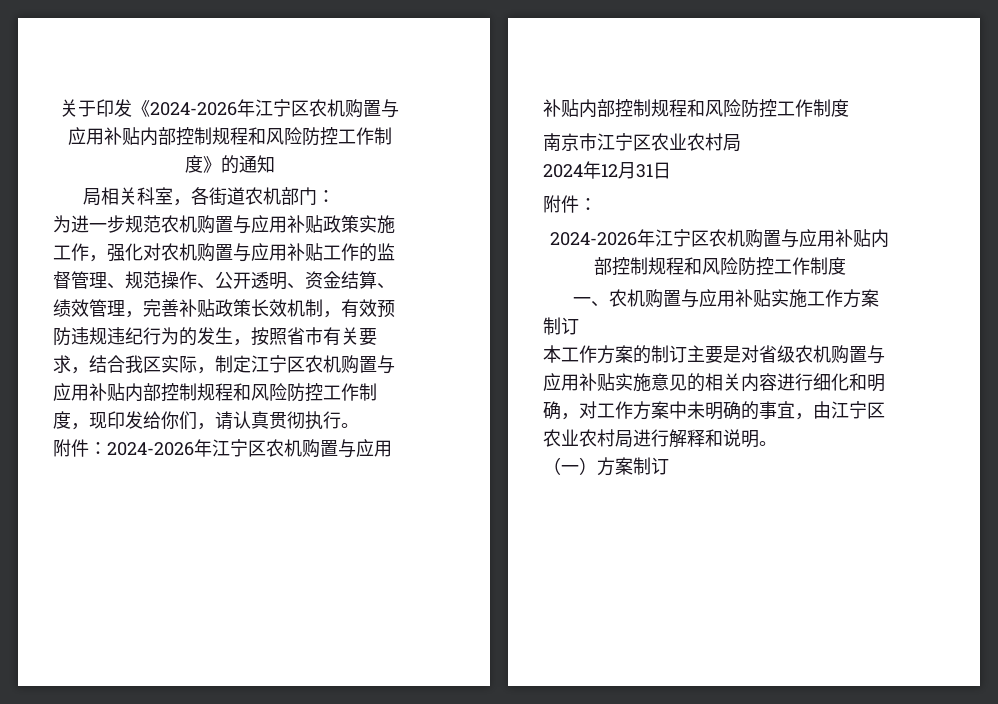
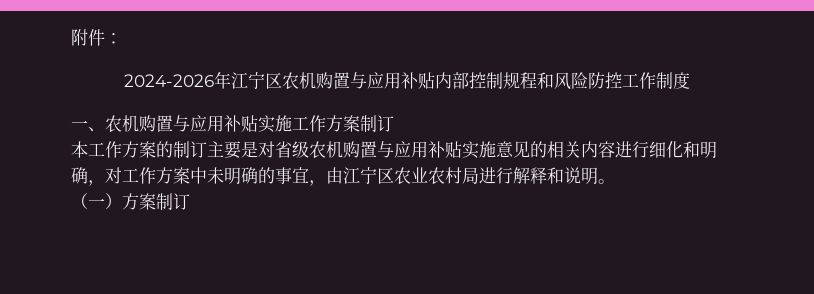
[60,99,399,118] [67,127,392,146] [184,155,275,174] [83,187,336,206] [53,215,395,234] [53,243,395,262] [53,271,395,290] [53,299,395,318] [53,327,377,346] [53,355,395,374] [53,383,377,402] [53,411,359,430] [53,439,392,458] [543,99,849,118] [543,133,741,152] [543,161,671,179] 关于印发《2024-2026年江宁区农机购置与应用补贴内部控制规程和风险防控工作制度》的通知 // 局相关科室，各街道农机部门： // 为进一步规范农机购置与应用补贴政策实施工作，强化对农机购置与应用补贴工作的监督管理、规范操作、公开透明、资金结算、绩效管理，完善补贴政策长效机制，有效预防违规违纪行为的发生，按照省市有关要求，结合我区实际，制定江宁区农机购置与应用补贴内部控制规程和风险防控工作制度，现印发给你们，请认真贯彻执行。 // 附件：2024-2026年江宁区农机购置与应用补贴内部控制规程和风险防控工作制度 // 南京市江宁区农业农村局 // 2024年12月31日 // -> (71, 37) none

